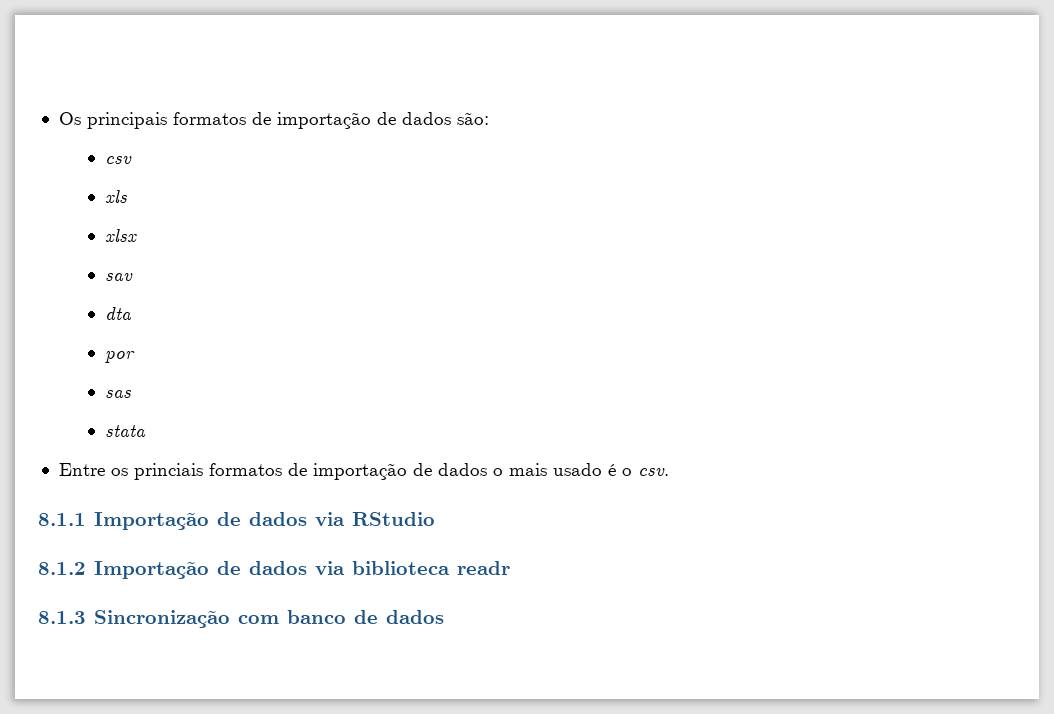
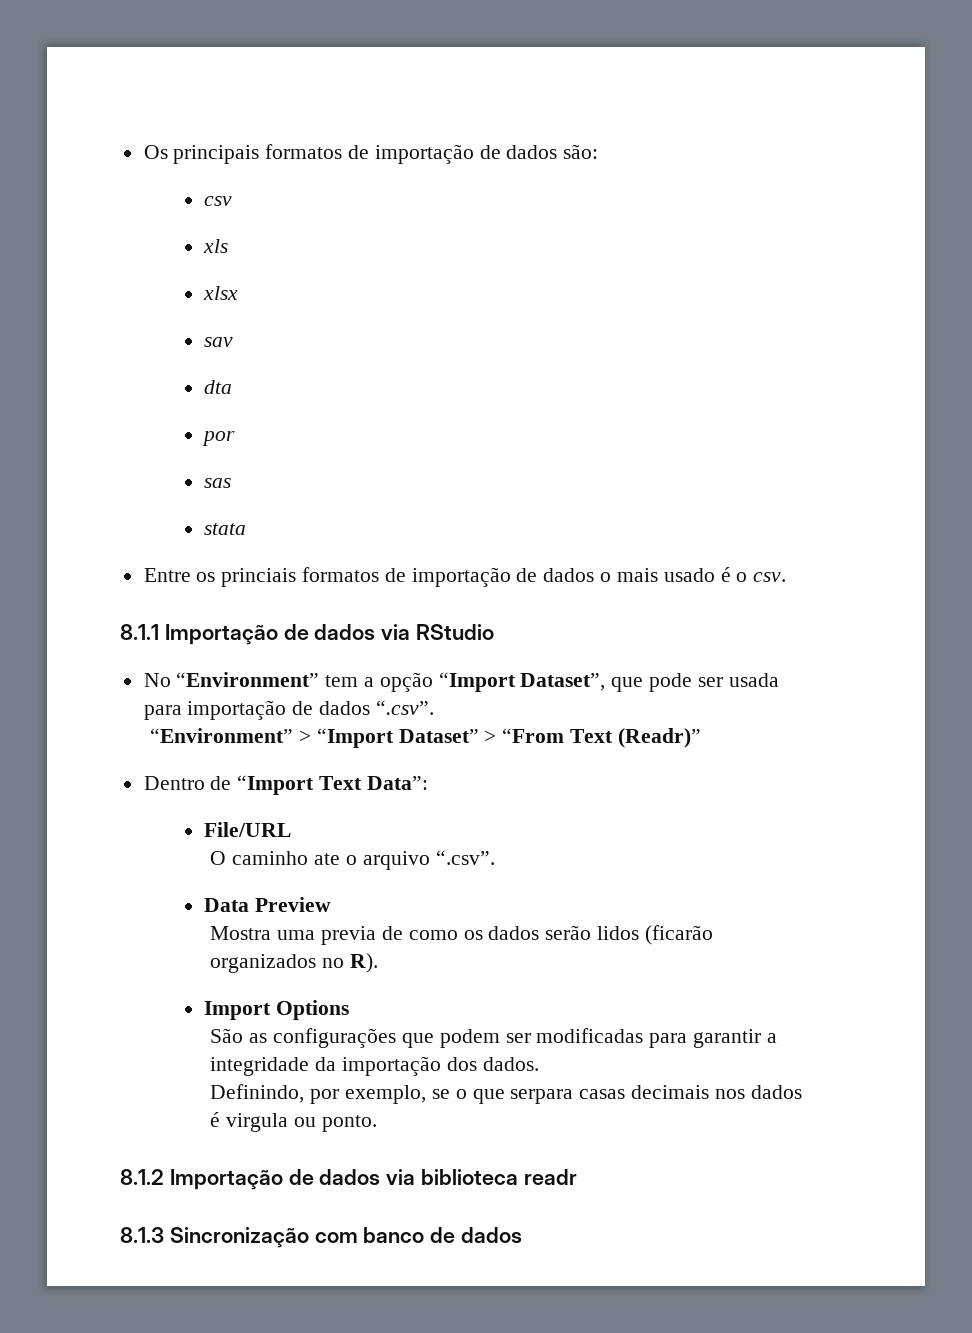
(435, 519) none -> [143,672,779,692] [143,700,434,720] [150,728,701,748] [143,775,428,795] [203,822,291,837] [210,850,495,870] [203,897,331,912] [210,925,713,945] [210,953,379,973] [203,1000,349,1020] [210,1028,777,1048] [210,1056,539,1076] [210,1084,802,1104] [210,1112,377,1132] // No “Environment” tem a opção “Import Dataset”, que pode ser usada para importação de dados “.csv”. // “Environment” > “Import Dataset” > “From Text (Readr)” // Dentro de “Import Text Data”: // File/URL // O caminho ate o arquivo “.csv”. // Data Preview // Mostra uma previa de como os dados serão lidos (ficarão organizados no R). // Import Options // São as configurações que podem ser modificadas para garantir a integridade da importação dos dados. // Definindo, por exemplo, se o que serpara casas decimais nos dados é virgula ou ponto.

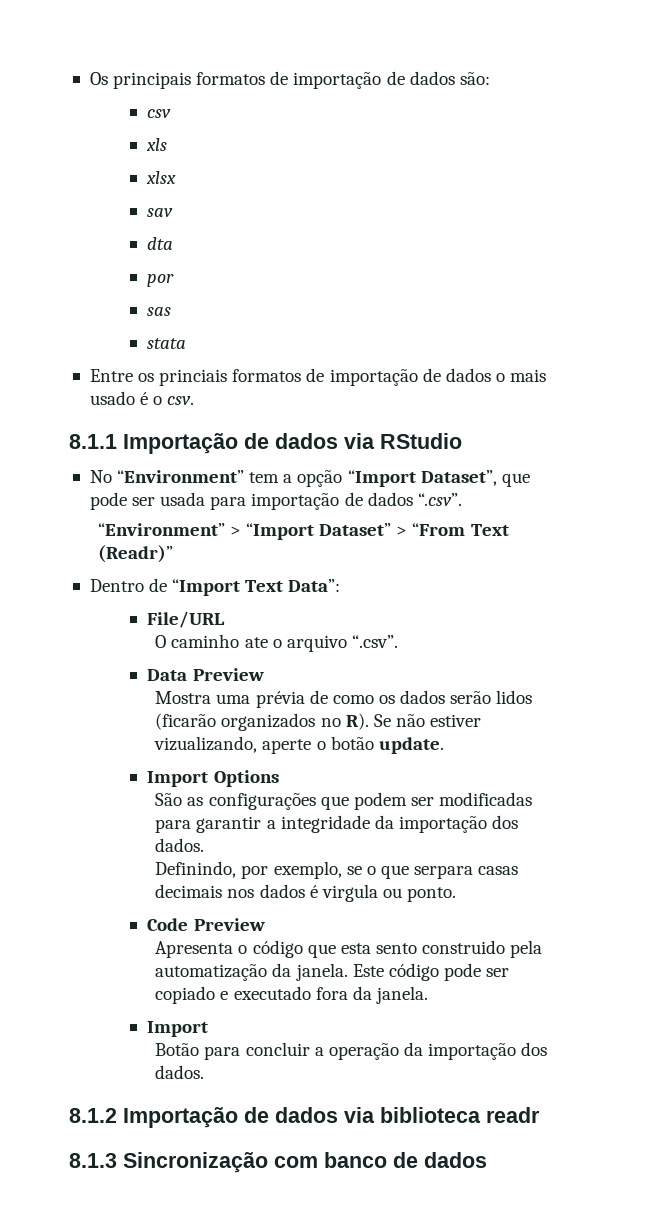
[321,926,377,945] previa -> [255,691,305,708] prévia
(379, 963) none -> [373,714,482,727] [154,736,444,754] Se não estiver vizualizando, aperte o botão update.
(377, 1123) none -> [147,918,265,931] [155,940,543,958] [155,963,510,981] [155,986,428,1004] [147,1021,209,1037] [155,1042,548,1060] [155,1065,205,1079] // Code Preview // Apresenta o código que esta sento construido pela automatização da janela. Este código pode ser copiado e executado fora da janela. // Import // Botão para concluir a operação da importação dos dados.

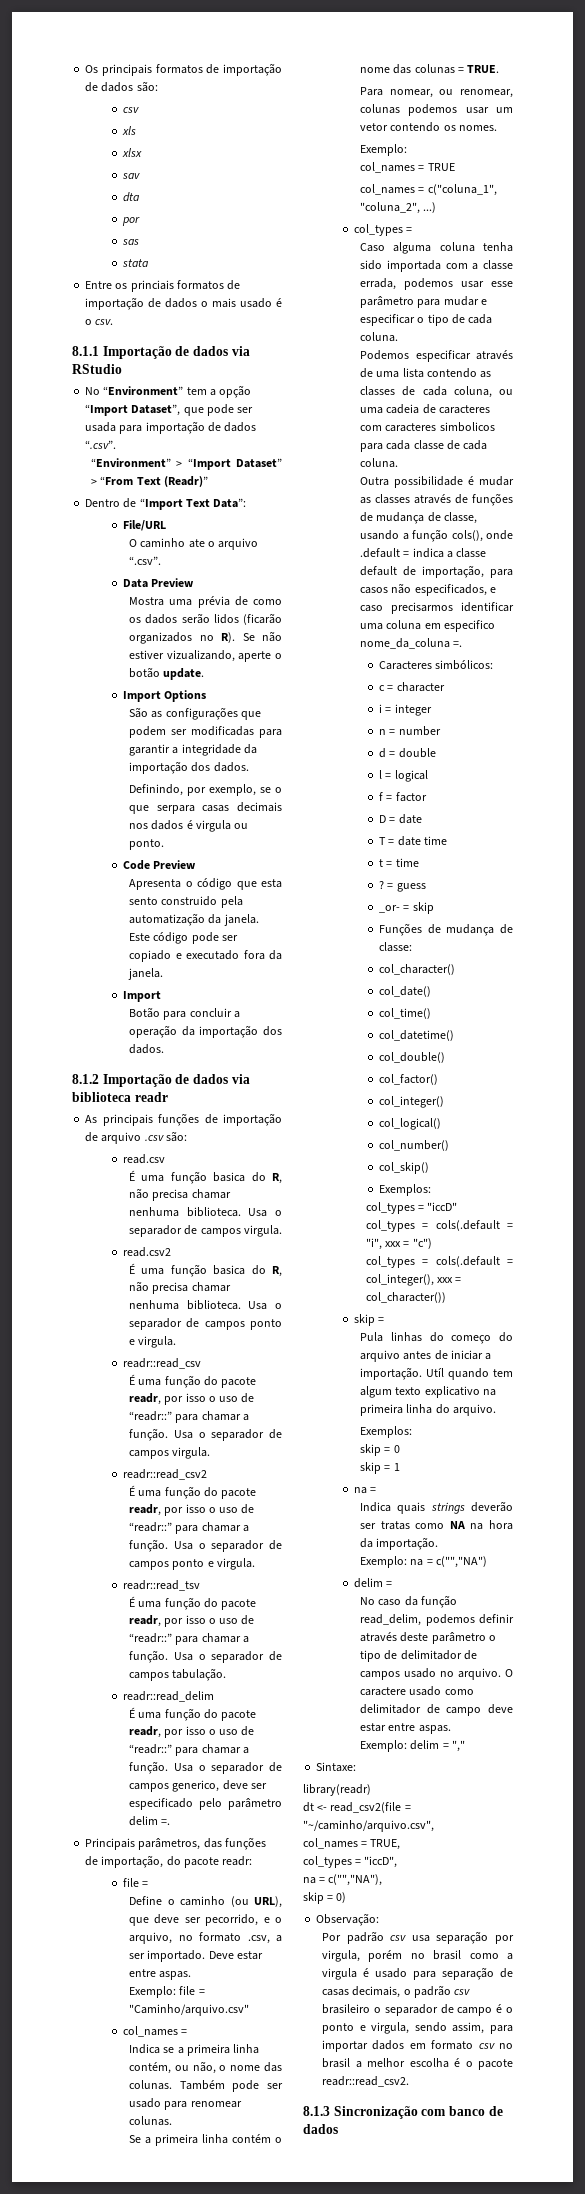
(540, 1115) none -> [85,1113,282,1126] [85,1131,187,1144] [123,1154,166,1164] [129,1170,282,1184] [129,1188,231,1201] [129,1207,282,1217] [129,1225,282,1237] [123,1247,172,1257] [129,1263,282,1277] [129,1281,231,1294] [129,1300,282,1310] [129,1318,282,1330] [129,1336,177,1348] [123,1358,202,1369] [129,1374,257,1388] [129,1393,255,1405] [129,1411,249,1423] [129,1428,282,1441] [129,1447,211,1459] [123,1469,208,1480] [129,1485,257,1499] [129,1504,255,1516] [129,1522,249,1534] [129,1539,282,1552] [129,1558,255,1570] [123,1580,201,1591] [129,1596,257,1610] [129,1615,255,1627] [129,1633,249,1645] [129,1650,282,1663] [129,1668,227,1681] [123,1691,215,1702] [129,1707,257,1721] [129,1726,255,1738] [129,1744,249,1756] [129,1761,282,1774] [129,1780,267,1792] [129,1798,282,1810] [129,1816,171,1826] [85,1837,266,1850] [85,1855,253,1868] [123,1878,149,1887] [129,1896,282,1908] [129,1914,282,1926] [129,1932,282,1944] [129,1950,263,1962] [129,1969,192,1980] [129,1986,205,1998] [129,2004,250,2016] [123,2026,188,2037] [129,2044,260,2056] [129,2061,282,2074] [129,2080,283,2092] [129,2098,242,2110] [129,2116,173,2126] [129,2134,282,2146] [360,64,500,74] [360,87,513,98] [360,104,513,116] [360,122,497,132] [360,144,408,156] [360,162,455,173] [360,184,497,196] [360,202,437,214] [354,224,413,236] [360,242,513,254] [360,260,513,272] [360,278,513,290] [360,296,487,308] [360,314,493,326] [360,332,399,342] [360,350,513,362] [360,368,492,378] [360,386,513,398] [360,404,490,414] [360,422,495,432] [360,440,488,452] [360,458,399,468] [360,476,514,488] [360,493,513,506] [360,512,477,524] [360,529,513,542] [360,548,487,558] [360,565,513,578] [360,583,496,596] [360,602,514,614] [360,620,495,632] [360,638,463,649] [379,660,494,670] [379,682,445,692] [379,704,432,716] [379,726,441,736] [379,748,436,758] [379,770,428,782] [379,792,427,802] [379,814,422,824] [379,836,447,846] [379,858,419,867] [379,881,426,892] [379,902,434,914] [379,923,513,936] [379,942,413,952] [379,964,456,975] [379,986,432,997] [379,1008,432,1019] [379,1030,455,1041] [379,1052,446,1063] [379,1074,439,1085] [379,1096,445,1108] [379,1118,442,1130] [379,1140,450,1151] [379,1162,430,1174] [379,1184,432,1196] [366,1202,458,1214] [366,1220,513,1232] [366,1238,432,1250] [366,1256,513,1268] [366,1274,462,1286] [366,1292,446,1303] [354,1314,385,1326] [360,1332,513,1344] [360,1350,492,1362] [360,1367,513,1380] [360,1386,496,1398] [360,1404,496,1416] [360,1426,413,1438] [360,1444,400,1456] [360,1462,400,1474] [354,1487,377,1494] [360,1501,513,1514] [360,1520,513,1530] [360,1537,439,1550] [360,1556,487,1568] [354,1578,393,1588] [360,1595,457,1608] [360,1614,514,1626] [360,1632,496,1644] [360,1650,477,1662] [360,1668,513,1680] [360,1686,474,1696] [360,1704,513,1716] [360,1723,451,1734] [360,1740,465,1752] [316,1762,357,1772] [303,1784,371,1796] [303,1802,411,1813] [303,1820,434,1832] [303,1838,401,1850] [303,1856,398,1868] [303,1874,383,1886] [303,1892,347,1904] [316,1913,380,1926] [322,1931,514,1944] [322,1950,513,1962] [322,1967,513,1980] [322,1985,470,1998] [322,2004,513,2016] [322,2022,513,2034] [322,2040,513,2052] [322,2058,513,2070] [322,2076,410,2087] // As principais funções de importação de arquivo .csv são: // read.csv // É uma função basica do R, não precisa chamar nenhuma biblioteca. Usa o separador de campos virgula. // read.csv2 // É uma função basica do R, não precisa chamar nenhuma biblioteca. Usa o separador de campos ponto e virgula. // readr::read_csv // É uma função do pacote readr, por isso o uso de “readr::” para chamar a função. Usa o separador de campos virgula. // readr::read_csv2 // É uma função do pacote readr, por isso o uso de “readr::” para chamar a função. Usa o separador de campos ponto e virgula. // readr::read_tsv // É uma função do pacote readr, por isso o uso de “readr::” para chamar a função. Usa o separador de campos tabulação. // readr::read_delim // É uma função do pacote readr, por isso o uso de “readr::” para chamar a função. Usa o separador de campos generico, deve ser especificado pelo parâmetro delim =. // Principais parâmetros, das funções de importação, do pacote readr: // file = // Define o caminho (ou URL), que deve ser pecorrido, e o arquivo, no formato .csv, a ser importado. Deve estar entre aspas. // Exemplo: file = "Caminho/arquivo.csv" // col_names = // Indica se a primeira linha contém, ou não, o nome das colunas. Também pode ser usado para renomear colunas. // Se a primeira linha contém o nome das colunas = TRUE. // Para nomear, ou renomear, colunas podemos usar um vetor contendo os nomes. // Exemplo: // col_names = TRUE // col_names = c("coluna_1", "coluna_2", ...) // col_types = // Caso alguma coluna tenha sido importada com a classe errada, podemos usar esse parâmetro para mudar e especificar o tipo de cada coluna. // Podemos especificar através de uma lista contendo as classes de cada coluna, ou uma cadeia de caracteres com caracteres simbolicos para cada classe de cada coluna. // Outra possibilidade é mudar as classes através de funções de mudança de classe, usando a função cols(), onde .default = indica a classe default de importação, para casos não especificados, e caso precisarmos identificar uma coluna em especifico nome_da_coluna =. // Caracteres simbólicos: // c = character // i = integer // n = number // d = double // l = logical // f = factor // D = date // T = date time // t = time // ? = guess // _or- = skip // Funções de mudança de classe: // col_character() // col_date() // col_time() // col_datetime() // col_double() // col_factor() // col_integer() // col_logical() // col_number() // col_skip() // Exemplos: // col_types = "iccD" // col_types = cols(.default = "i", xxx = "c") // col_types = cols(.default = col_integer(), xxx = col_character()) // skip = // Pula linhas do começo do arquivo antes de iniciar a importação. Utíl quando tem algum texto explicativo na primeira linha do arquivo. // Exemplos: // skip = 0 // skip = 1 // na = // Indica quais strings deverão ser tratas como NA na hora da importação. // Exemplo: na = c("","NA") // delim = // No caso da função read_delim, podemos definir através deste parâmetro o tipo de delimitador de campos usado no arquivo. O caractere usado como delimitador de campo deve estar entre aspas. // Exemplo: delim = "," // Sintaxe: // library(readr) // dt <- read_csv2(file = "~/caminho/arquivo.csv", // col_names = TRUE, // col_types = "iccD", // na = c("","NA"), // skip = 0) // Observação: // Por padrão csv usa separação por virgula, porém no brasil como a virgula é usado para separação de casas decimais, o padrão csv brasileiro o separador de campo é o ponto e virgula, sendo assim, para importar dados em formato csv no brasil a melhor escolha é o pacote readr::read_csv2.

